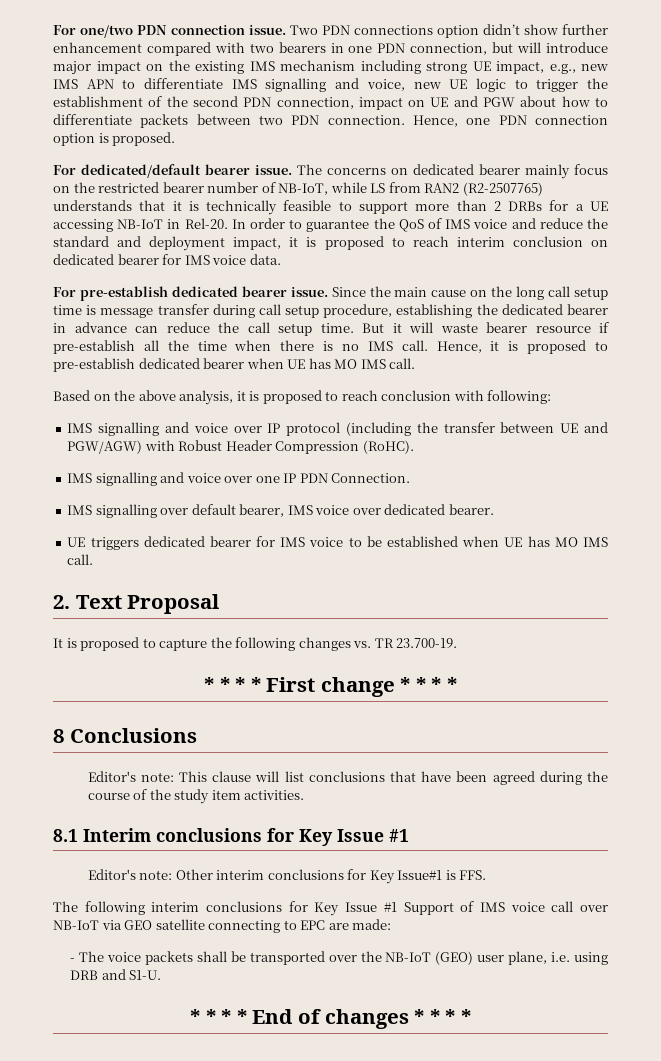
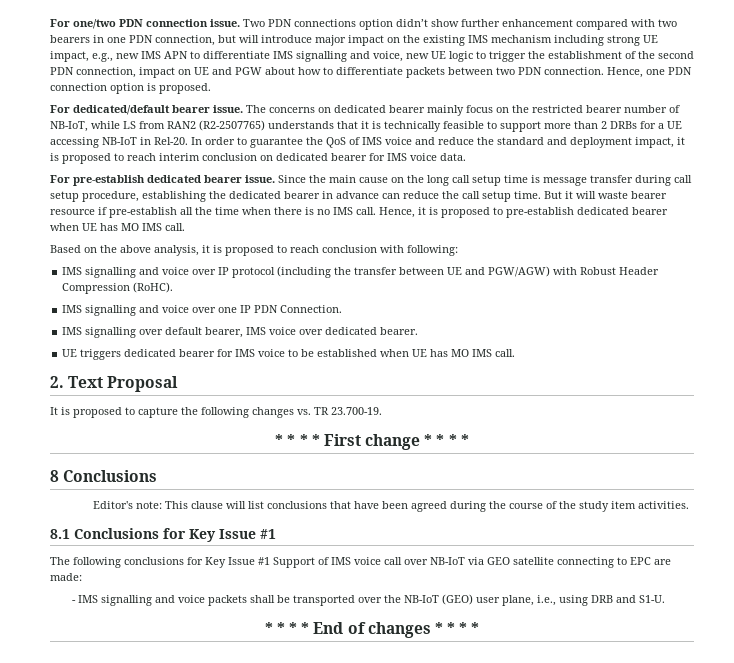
[83,828,409,846] [87,869,487,884] Interim conclusions for Key Issue #1 // Editor's note: Other interim conclusions for Key Issue#1 is FFS. -> [74,528,276,542] Conclusions for Key Issue #1
[151,902,200,912] interim -> (121, 562) none
[79,951,105,962] The -> [77,595,175,606] IMS signalling and
[551,952,571,962] i.e. -> [536,595,556,606] i.e.,

